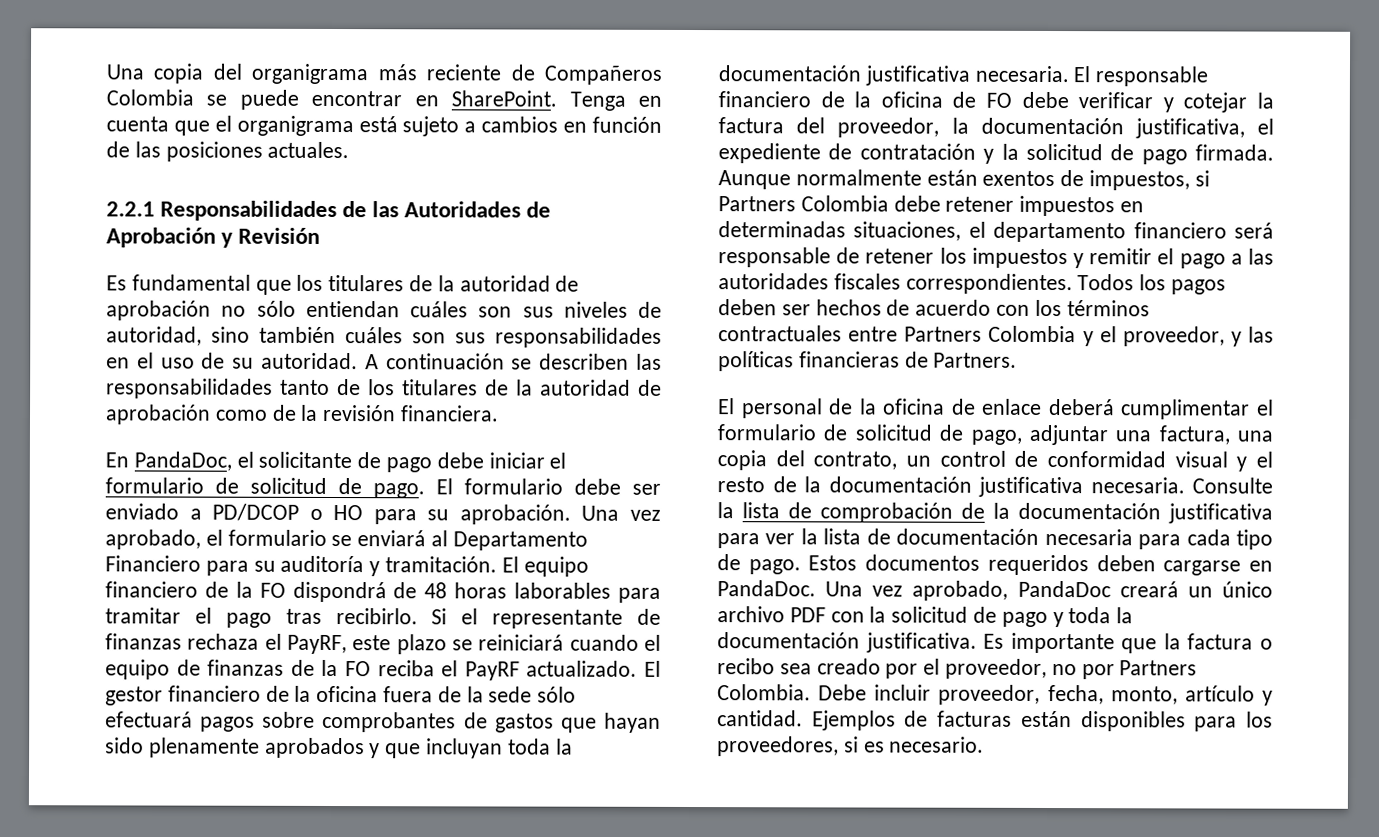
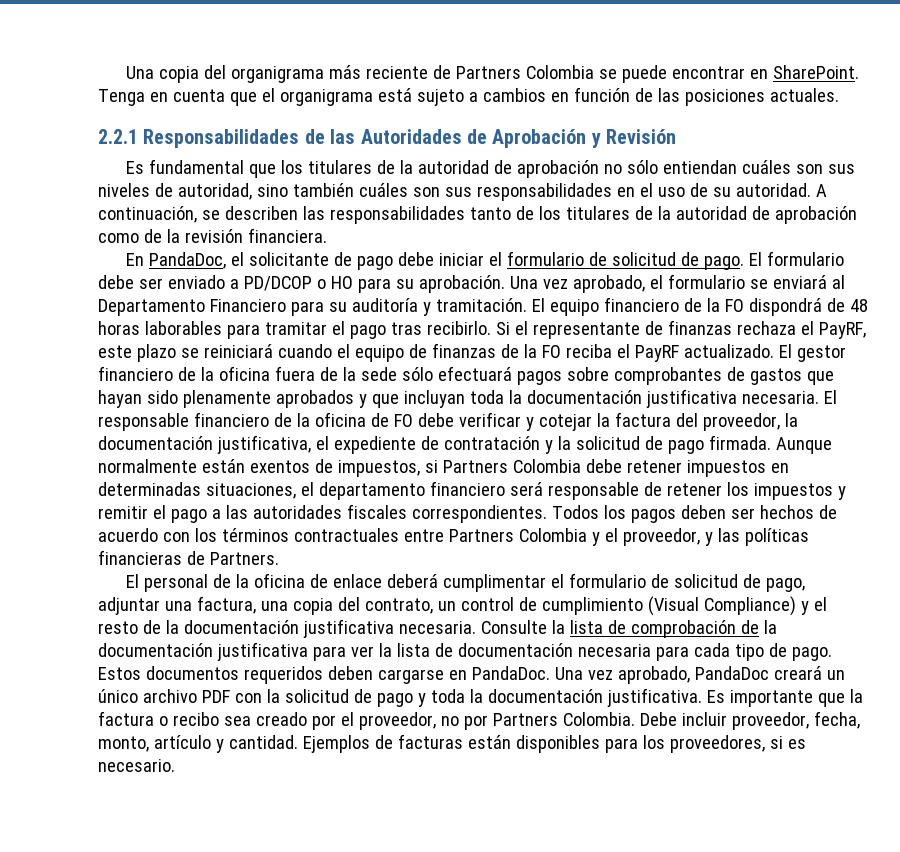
[544,65,662,85] Compañeros -> [456,66,522,79] Partners
[385,353,505,370] continuación -> [98,206,197,223] continuación,
[1047,451,1228,468] conformidad visual -> [541,596,796,616] cumplimiento (Visual Compliance)

